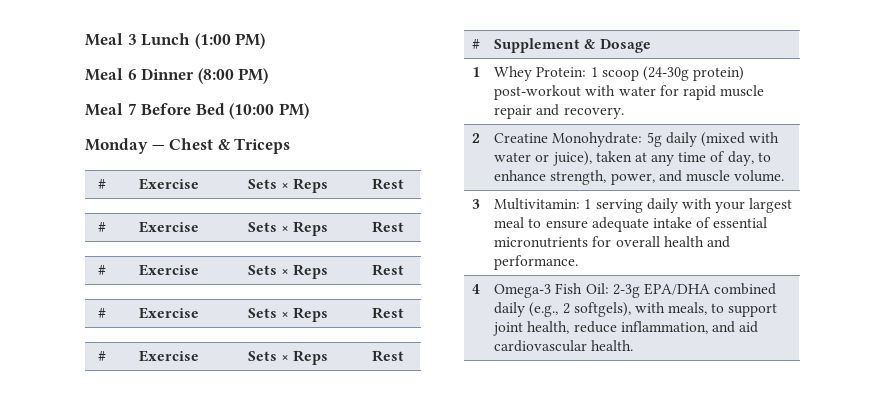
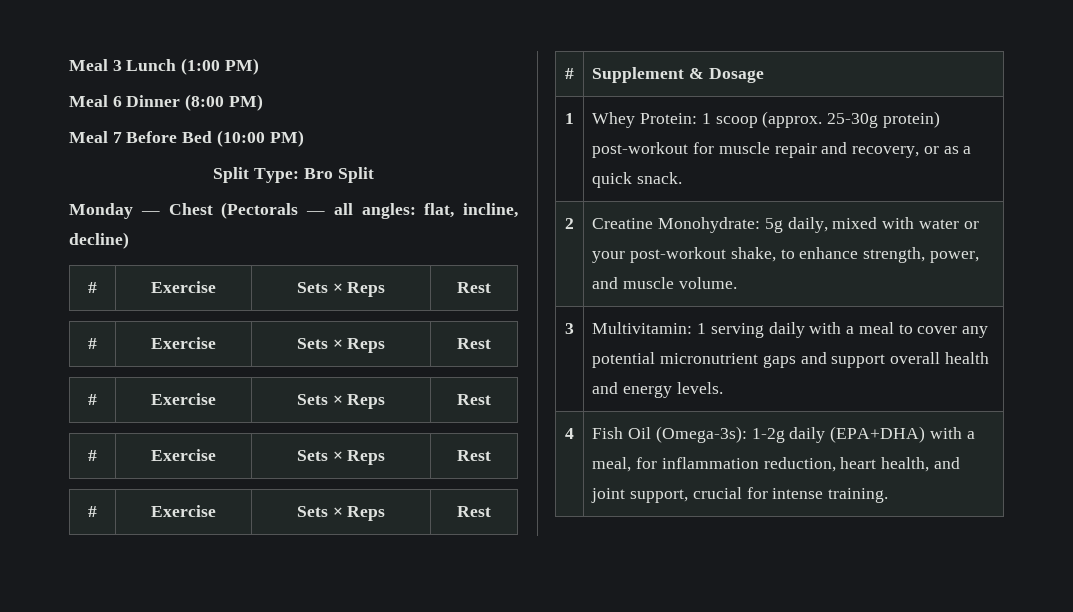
(309, 111) none -> [213,167,374,183] // Split Type: Bro Split
[217,138,291,154] & Triceps -> [221,202,518,219] [69,232,129,249] (Pectorals — all angles: flat, incline, decline)
[642,66,745,81] [494,85,765,100] [494,104,624,119] (24-30g protein) post-workout with water for rapid muscle repair and recovery. -> [762,111,940,128] [592,142,972,158] [592,172,683,188] (approx. 25-30g protein) post-workout for muscle repair and recovery, or as a quick snack.
[665,132,745,147] daily (mixed -> [787,217,878,233] daily, mixed
[552,151,754,166] juice), taken at any time of day, -> [592,247,776,263] your post-workout shake,
[715,198,793,213] [494,217,768,232] [494,236,612,248] your largest meal to ensure adequate intake of essential micronutrients for -> [846,322,988,338] [592,352,886,368] a meal to cover any potential micronutrient gaps and support
[494,255,579,270] performance. -> [623,382,723,398] energy levels.
[494,283,777,298] [494,302,778,317] [493,321,759,336] [494,340,634,352] Omega-3 Fish Oil: 2-3g EPA/DHA combined daily (e.g., 2 softgels), with meals, to support joint health, reduce inflammation, and aid cardiovascular health. -> [592,426,975,443] [592,457,960,472] [591,487,889,503] Fish Oil (Omega-3s): 1-2g daily (EPA+DHA) with a meal, for inflammation reduction, heart health, and joint support, crucial for intense training.

